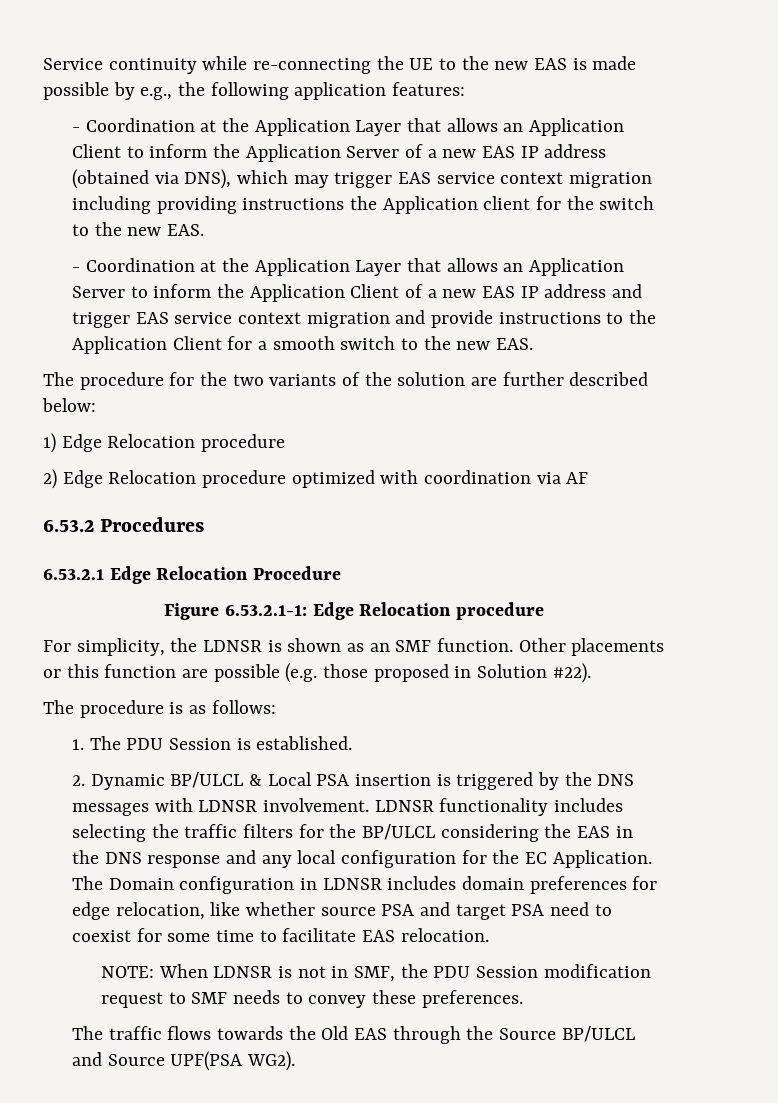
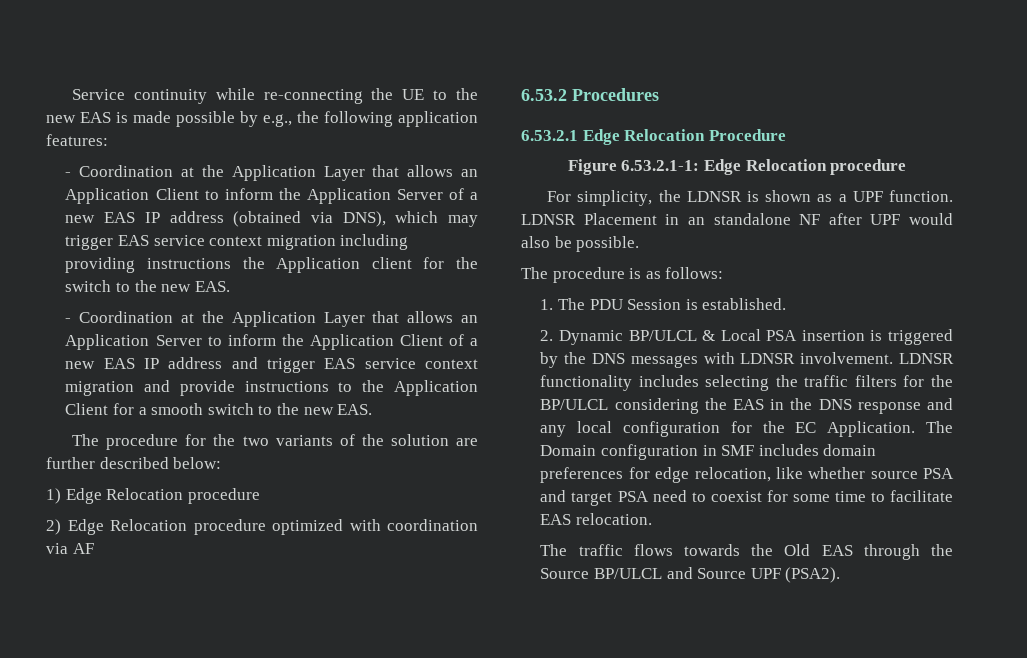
[369,638,665,656] [43,663,591,683] an SMF function. Other placements or this function are possible (e.g. those proposed in Solution #22). -> [838,190,953,202] [521,213,953,225] [521,236,640,252] a UPF function. LDNSR Placement in an standalone NF after UPF would also be possible.
[322,878,382,890] LDNSR -> [721,445,755,456] SMF
[100,964,651,982] [100,990,523,1008] // NOTE: When LDNSR is not in SMF, the PDU Session modification request to SMF needs to convey these preferences. -> (653, 519) none
[170,1051,295,1071] UPF(PSA WG2). -> [750,567,841,583] UPF (PSA2).

